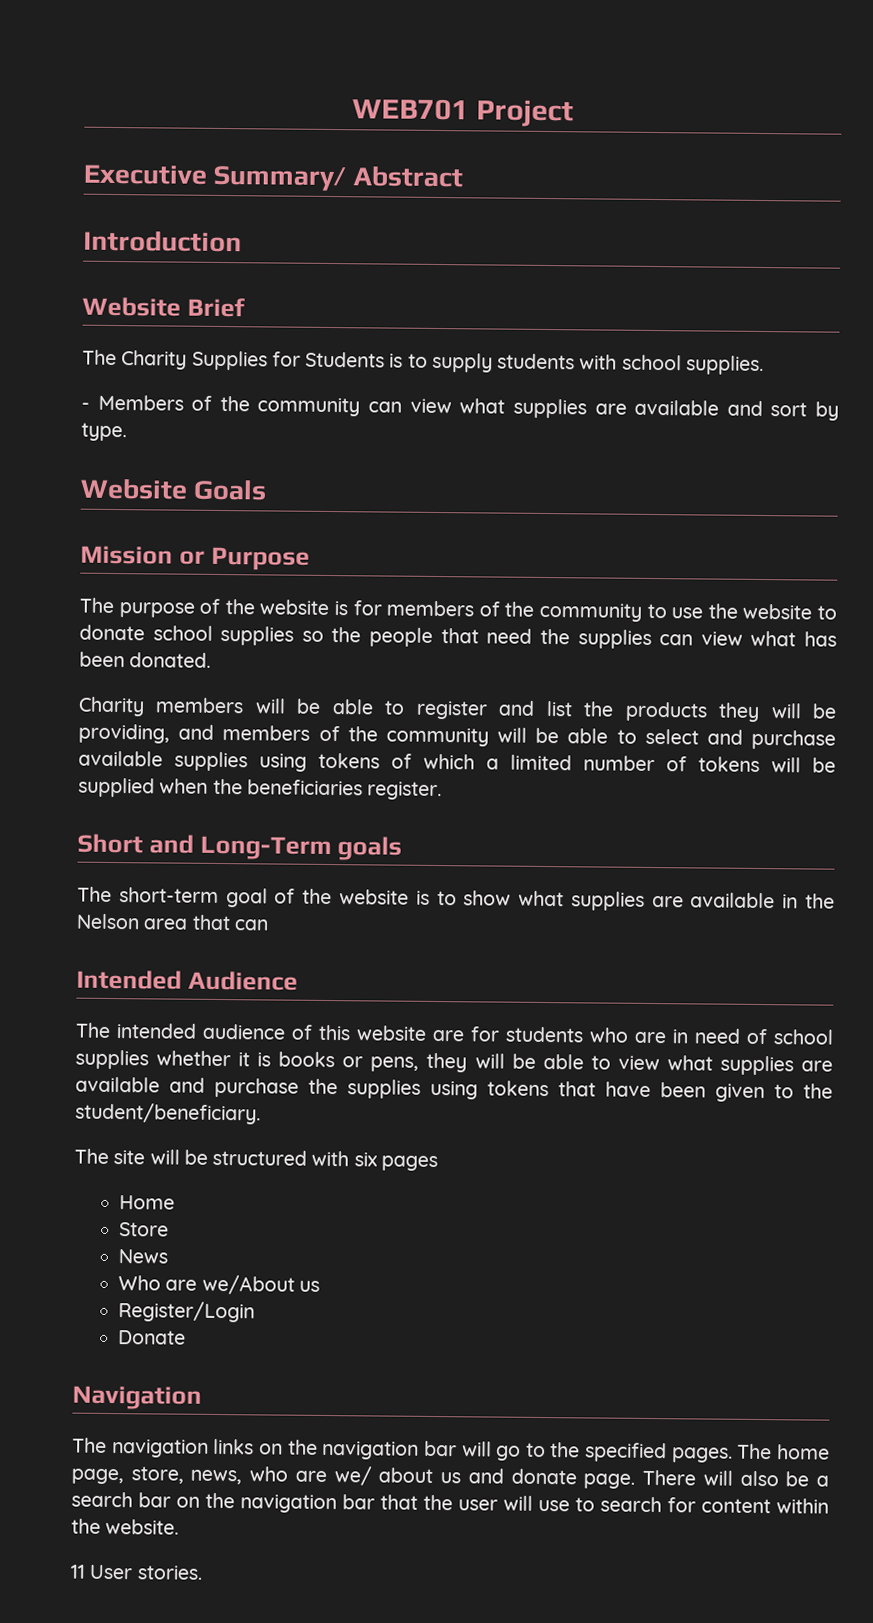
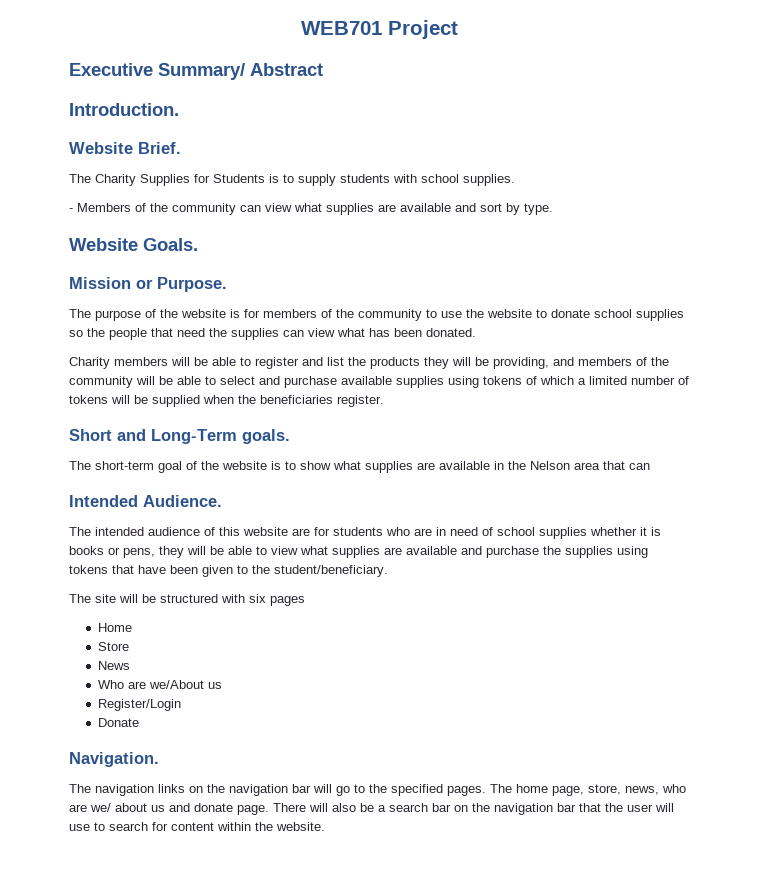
[83,230,242,253] [82,296,245,318] Introduction // Website Brief -> [69,103,179,116] [69,142,181,154] Introduction. // Website Brief.
[193,479,268,501] Goals -> [143,238,198,251] Goals.
[210,546,310,571] Purpose -> [157,277,227,292] Purpose.
[337,836,403,861] goals -> [242,429,290,444] goals.
[187,970,298,991] Audience -> [143,495,222,507] Audience.
[72,1385,202,1410] Navigation -> [69,752,159,767] Navigation.
[70,1564,203,1580] // 11 User stories. -> (325, 826) none

